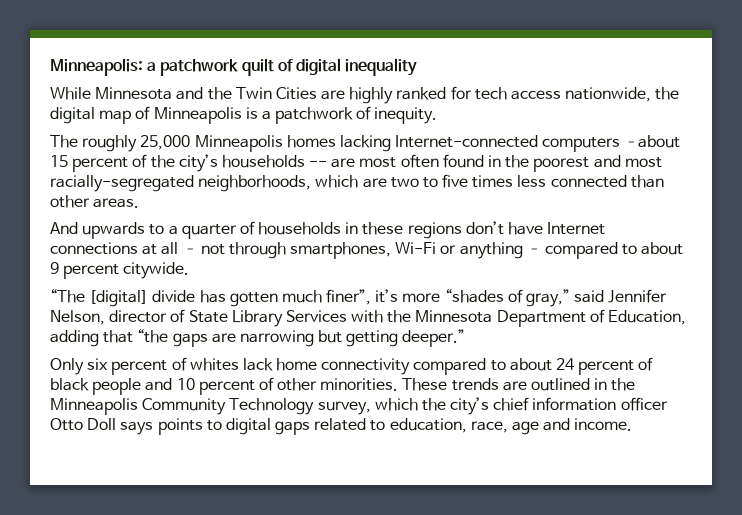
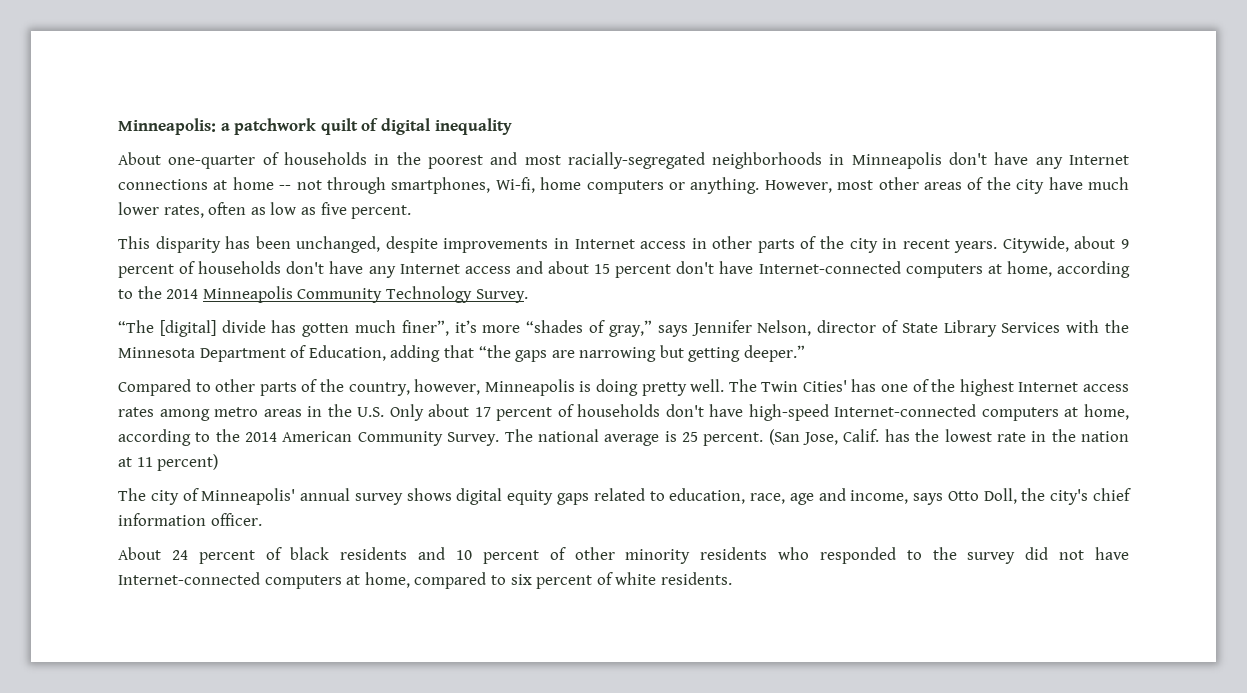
[50,86,680,104] [50,106,438,124] [50,135,681,152] [50,154,484,172] While Minnesota and the Twin Cities are highly ranked for tech access nationwide, the digital map of Minneapolis is a patchwork of inequity. // The roughly 25,000 Minneapolis homes lacking Internet-connected computers –about 15 percent of the city’s households -- are most often found -> [118,152,367,169] About one-quarter of households
[198,174,664,192] [50,195,140,208] [50,221,544,239] neighborhoods, which are two to five times less connected than other areas. // And upwards to a quarter of households in these regions don’t have -> [712,152,1063,169] neighborhoods in Minneapolis don't have any
[161,242,197,255] all – -> [232,177,292,190] home --
[395,242,684,259] [50,262,190,279] Wi-Fi or anything – compared to about 9 percent citywide. -> [495,177,1129,194] [118,202,412,219] [118,236,1129,253] [118,261,1130,278] [118,286,528,303] Wi-fi, home computers or anything. However, most other areas of the city have much lower rates, often as low as five percent. // This disparity has been unchanged, despite improvements in Internet access in other parts of the city in recent years. Citywide, about 9 percent of households don't have any Internet access and about 15 percent don't have Internet-connected computers at home, according to the 2014 Minneapolis Community Technology Survey.
[574,290,605,303] said -> [657,325,688,337] says
[50,357,654,375] [50,377,636,395] [50,397,668,415] [50,418,271,435] Only six percent of whites lack home connectivity compared to about 24 percent of black people and 10 percent of other minorities. These trends are outlined in the Minneapolis Community Technology survey, which the city’s chief information officer Otto Doll says points to digital -> [118,379,1130,396] [118,404,1129,421] [118,429,1129,446] [118,454,219,471] [118,488,554,505] Compared to other parts of the country, however, Minneapolis is doing pretty well. The Twin Cities' has one of the highest Internet access rates among metro areas in the U.S. Only about 17 percent of households don't have high-speed Internet-connected computers at home, according to the 2014 American Community Survey. The national average is 25 percent. (San Jose, Calif. has the lowest rate in the nation at 11 percent) // The city of Minneapolis' annual survey shows digital equity
[574,418,633,431] income. -> [850,488,1131,505] [118,513,262,526] [118,547,1130,564] [118,572,732,589] income, says Otto Doll, the city's chief information officer. // About 24 percent of black residents and 10 percent of other minority residents who responded to the survey did not have Internet-connected computers at home, compared to six percent of white residents.

